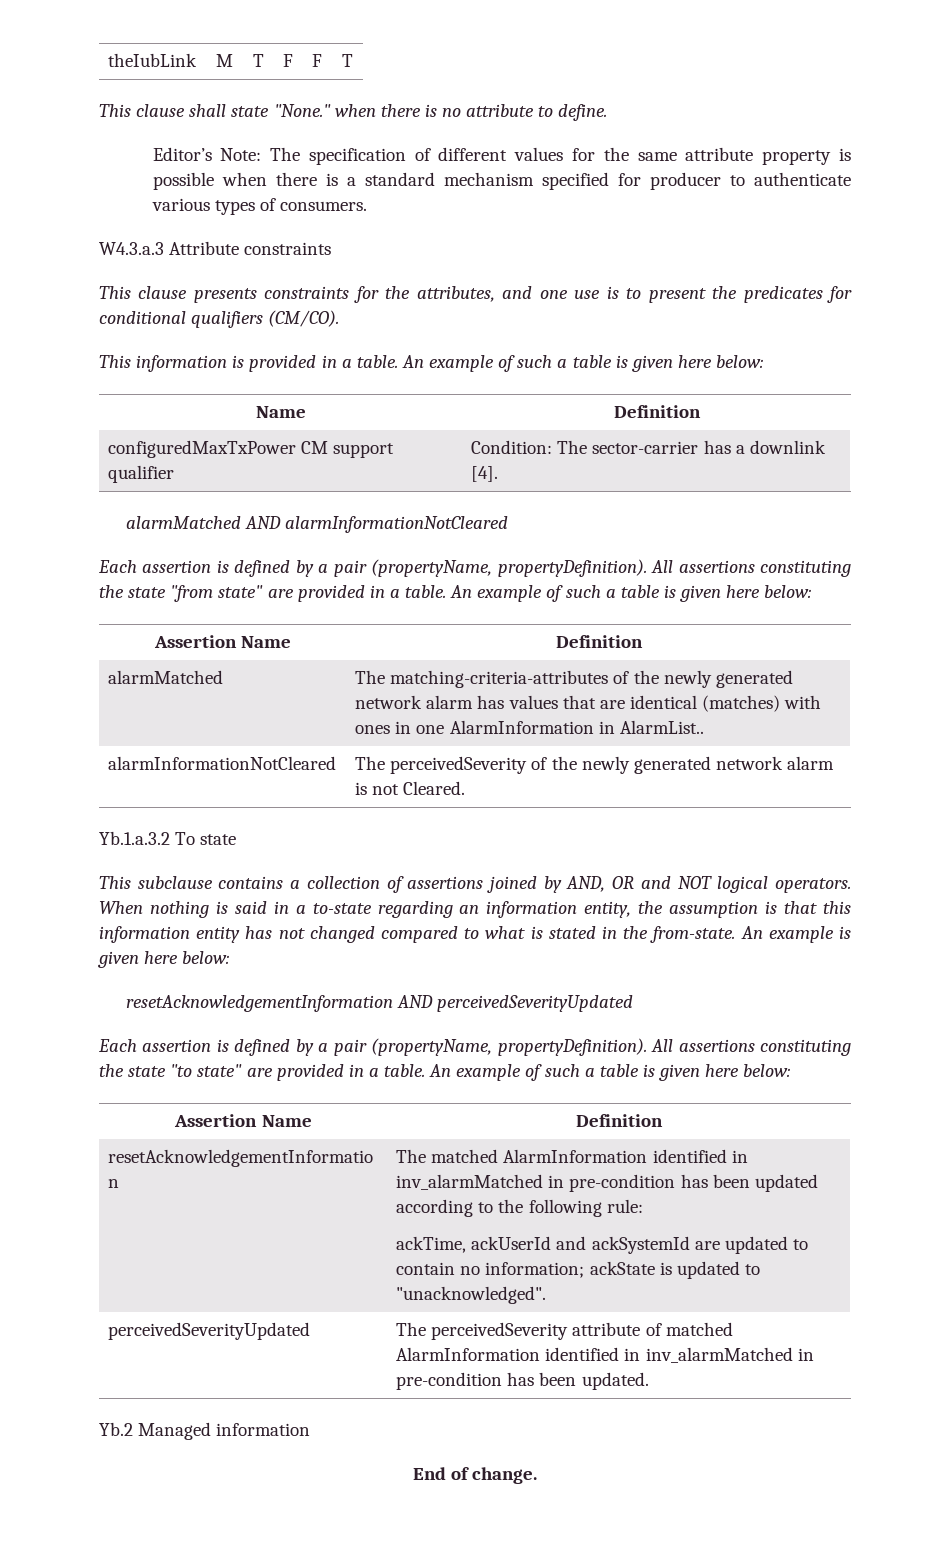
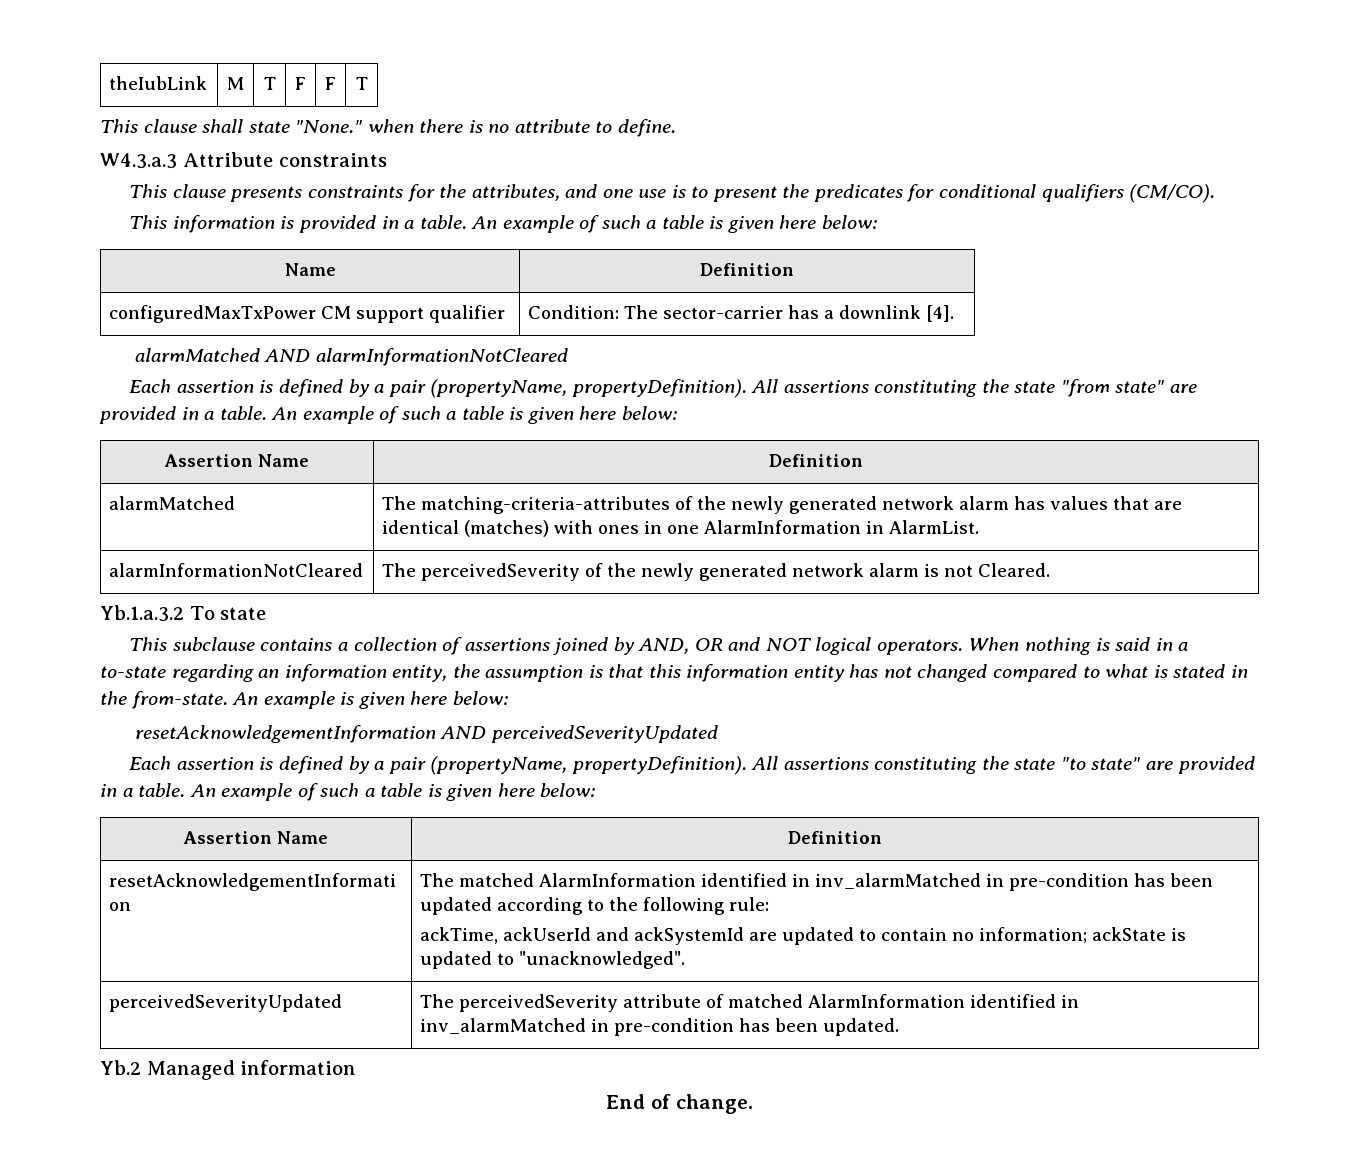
[152,147,852,165] [152,172,852,190] [151,198,367,215] // Editor’s Note: The specification of different values for the same attribute property is possible when there is a standard mechanism specified for producer to authenticate various types of consumers. -> (676, 128) none
[619,720,704,734] AlarmList.. -> [889,520,980,534] AlarmList.

